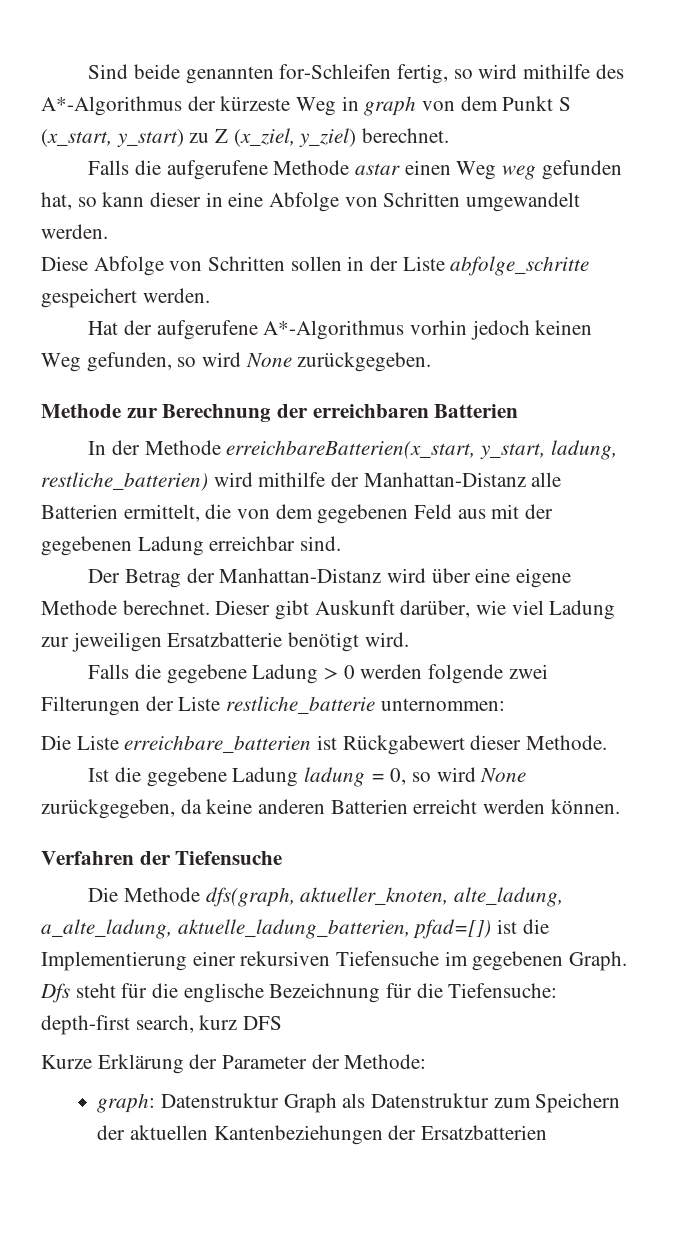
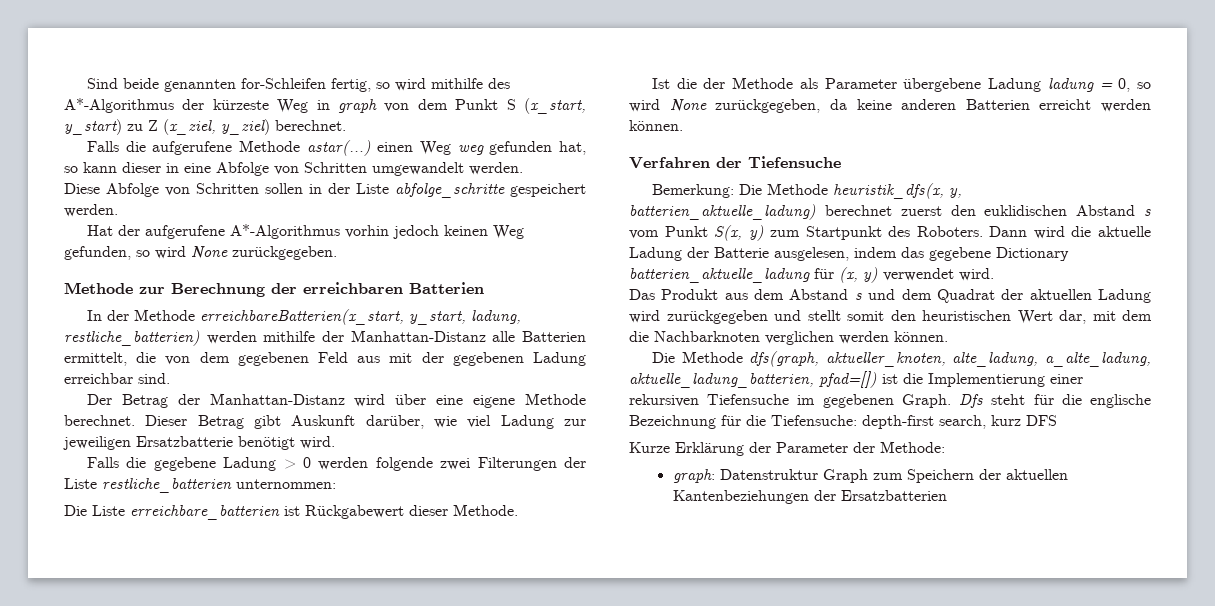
[355,163,401,175] astar -> [306,140,371,156] astar(…)
[213,472,253,487] wird -> [206,331,257,344] werden
(271, 607) none -> [197,415,244,429] Betrag
[226,696,376,714] restliche_batterie -> [102,478,232,493] restliche_batterien
[146,767,227,787] gegebene -> [703,77,982,92] der Methode als Parameter übergebene
(283, 858) none -> [651,183,962,199] [629,204,1151,220] [629,225,1151,241] [629,247,1069,261] [629,267,994,283] [629,289,1151,303] [629,310,1152,324] [629,331,948,345] // Bemerkung: Die Methode heuristik_dfs(x, y, batterien_aktuelle_ladung) berechnet zuerst den euklidischen Abstand s vom Punkt S(x, y) zum Startpunkt des Roboters. Dann wird die aktuelle Ladung der Batterie ausgelesen, indem das gegebene Dictionary batterien_aktuelle_ladung für (x, y) verwendet wird. // Das Produkt aus dem Abstand s und dem Quadrat der aktuellen Ladung wird zurückgegeben und stellt somit den heuristischen Wert dar, mit dem die Nachbarknoten verglichen werden können.
[342,1093,490,1108] als Datenstruktur -> (868, 476) none

